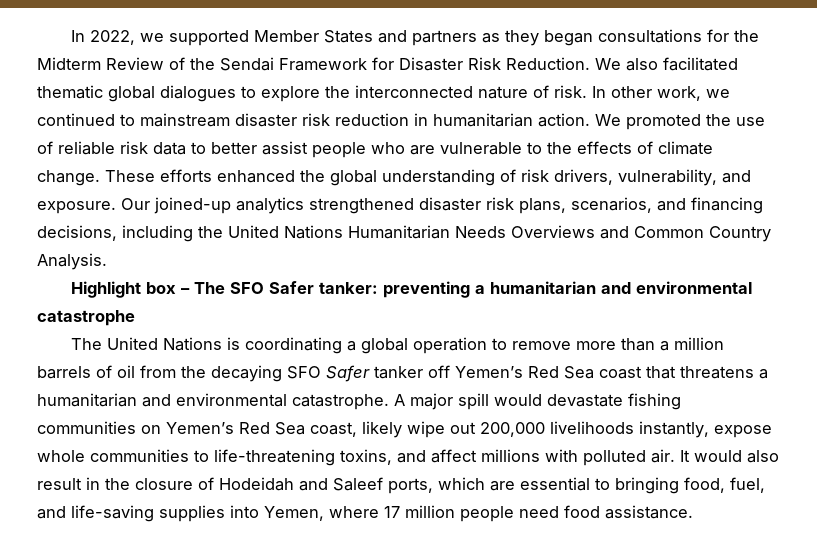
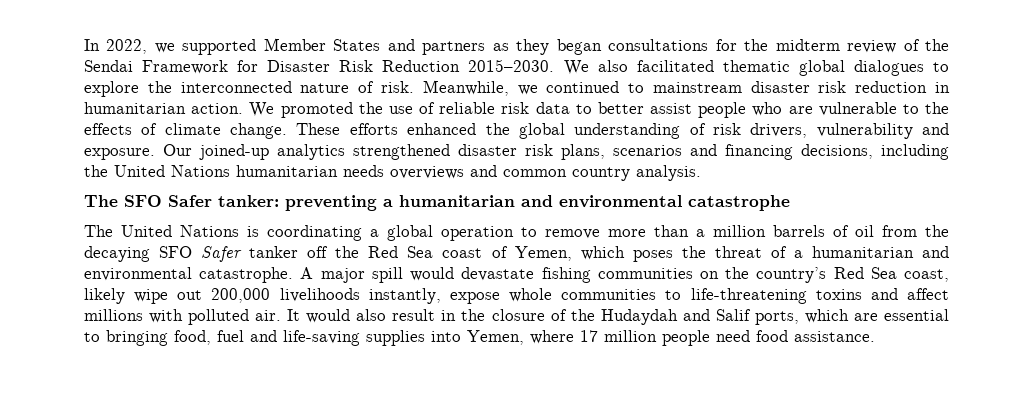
[37,57,164,70] Midterm Review -> [775,39,897,53] midterm review
[506,57,590,70] Reduction. -> [382,59,555,72] Reduction 2015–2030.
[592,86,701,101] In other work, -> [422,80,509,96] Meanwhile,
[618,169,717,186] vulnerability, -> [816,123,913,139] vulnerability
[571,197,652,213] scenarios, -> [613,145,682,156] scenarios
[348,225,771,242] [37,253,107,270] [71,281,191,298] Humanitarian Needs Overviews and Common Country Analysis. // Highlight box – -> [236,165,701,181] humanitarian needs overviews and common country analysis. //
[455,366,523,378] Yemen’s -> [335,246,360,258] the
[646,366,754,379] that threatens -> [491,246,787,262] of Yemen, which poses the threat of
[166,422,234,434] Yemen’s -> [725,267,827,283] the country’s
[340,449,392,465] toxins, -> [815,289,862,300] toxins
[219,477,383,491] Hodeidah and Saleef -> [570,309,751,325] the Hudaydah and Salif
[730,477,765,493] fuel, -> [217,330,244,342] fuel

